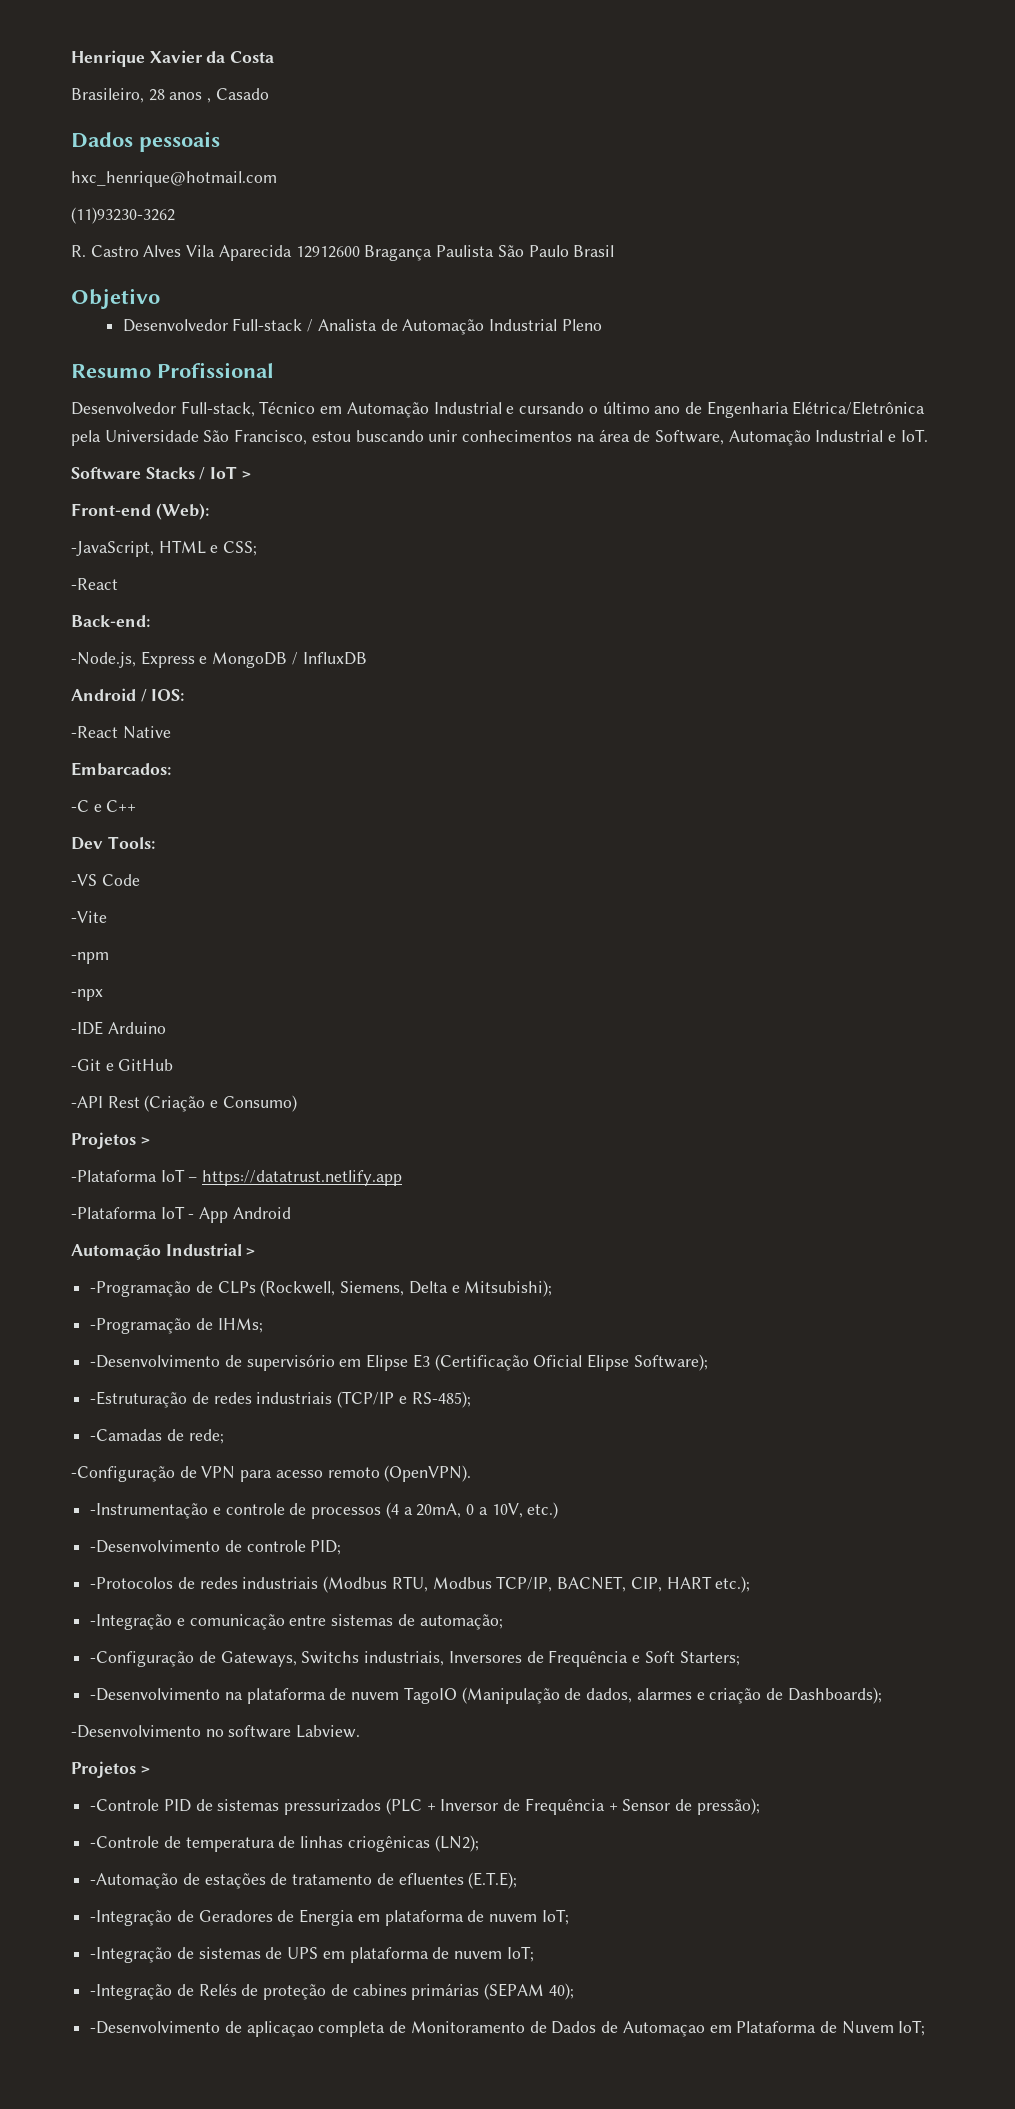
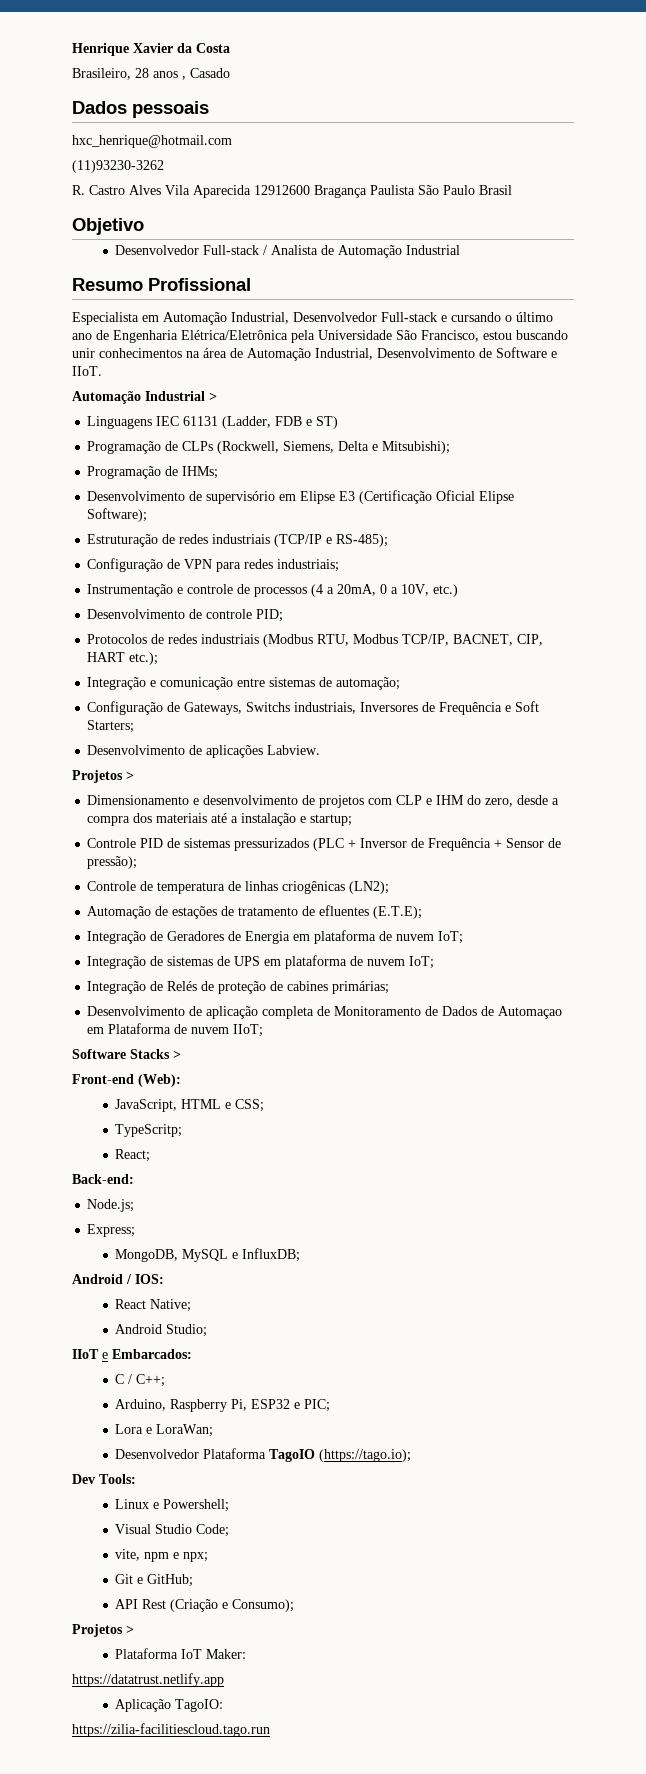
[561,319,602,331] Pleno -> (461, 250) none
[71,401,502,418] Desenvolvedor Full-stack, Técnico em Automação Industrial -> [72,312,437,325] Especialista em Automação Industrial, Desenvolvedor Full-stack
[654,429,928,446] [71,466,251,480] [71,503,209,520] [71,540,258,557] [71,578,118,590] [71,615,150,627] [71,651,367,668] [71,688,185,702] [71,726,171,739] [71,762,171,776] [71,800,137,812] [71,836,155,850] [71,874,140,886] [71,911,107,923] [71,952,109,964] [71,989,103,1001] [71,1021,166,1035] [71,1059,174,1071] [71,1095,297,1112] [71,1132,150,1149] [71,1169,403,1186] [71,1206,291,1223] [71,1243,256,1260] [90,1281,192,1297] Software, Automação Industrial e IoT. // Software Stacks / IoT > // Front-end (Web): // -JavaScript, HTML e CSS; // -React // Back-end: // -Node.js, Express e MongoDB / InfluxDB // Android / IOS: // -React Native // Embarcados: // -C e C++ // Dev Tools: // -VS Code // -Vite // -npm // -npx // -IDE Arduino // -Git e GitHub // -API Rest (Criação e Consumo) // Projetos > // -Plataforma IoT – https://datatrust.netlify.app // -Plataforma IoT - App Android // Automação Industrial > // -Programação -> [247,347,557,361] [72,366,102,376] [72,391,217,404] [87,416,339,429] [87,441,162,454] Automação Industrial, Desenvolvimento de Software e IIoT. // Automação Industrial > // Linguagens IEC 61131 (Ladder, FDB e ST) // Programação
[90,1318,192,1334] -Programação -> [87,466,162,479] Programação
[90,1355,221,1368] -Desenvolvimento -> [87,491,186,501] Desenvolvimento
[90,1391,188,1408] -Estruturação -> [87,534,159,547] Estruturação
[90,1429,224,1444] [71,1465,472,1482] [90,1503,209,1519] -Camadas de rede; // -Configuração de VPN para acesso remoto (OpenVPN). // -Instrumentação -> [87,558,340,572] [87,584,174,597] Configuração de VPN para redes industriais; // Instrumentação
[90,1540,221,1553] -Desenvolvimento -> [87,609,186,619] Desenvolvimento
[90,1577,174,1589] -Protocolos -> [87,634,148,644] Protocolos
[90,1614,173,1630] -Integração -> [87,677,147,690] Integração
[90,1651,195,1667] -Configuração -> [87,701,164,715] Configuração
[90,1687,882,1704] [71,1725,361,1738] [71,1761,150,1778] [90,1799,160,1811] -Desenvolvimento na plataforma de nuvem TagoIO (Manipulação de dados, alarmes e criação de Dashboards); // -Desenvolvimento no software Labview. // Projetos > // -Controle -> [87,745,321,758] [72,770,134,783] [87,795,560,808] [87,813,353,826] [87,838,137,848] Desenvolvimento de aplicações Labview. // Projetos > // Dimensionamento e desenvolvimento de projetos com CLP e IHM do zero, desde a compra dos materiais até a instalação e startup; // Controle
[90,1836,160,1848] -Controle -> [87,881,137,891] Controle
[90,1873,179,1889] -Automação -> [87,906,152,919] Automação
[90,1910,173,1926] -Integração -> [87,931,147,944] Integração
[90,1947,173,1963] -Integração -> [87,956,147,969] Integração
[90,1984,173,2000] -Integração -> [87,981,147,994] Integração
[411,1983,574,2000] [90,2021,314,2037] primárias (SEPAM 40); // -Desenvolvimento de aplicaçao -> [332,981,390,994] [87,1006,259,1019] primárias; // Desenvolvimento de aplicação
[841,2020,926,2036] Nuvem IoT; -> [191,1024,264,1037] [72,1049,181,1059] [72,1074,181,1087] [115,1099,265,1112] [115,1124,183,1137] [115,1149,151,1162] [72,1174,134,1184] [87,1199,135,1212] [87,1224,136,1237] [115,1248,301,1262] [72,1274,164,1284] [115,1299,192,1312] [115,1324,208,1337] [72,1349,192,1359] [115,1374,166,1387] [115,1399,331,1412] [115,1424,214,1437] [115,1448,412,1462] [72,1474,136,1484] [115,1499,230,1512] [115,1524,230,1537] [115,1549,209,1562] [115,1574,194,1587] [115,1599,295,1612] [72,1624,134,1637] [115,1648,247,1659] [72,1673,224,1687] [115,1699,224,1712] [72,1723,270,1737] nuvem IIoT; // Software Stacks > // Front-end (Web): // JavaScript, HTML e CSS; // TypeScritp; // React; // Back-end: // Node.js; // Express; // MongoDB, MySQL e InfluxDB; // Android / IOS: // React Native; // Android Studio; // IIoT e Embarcados: // C / C++; // Arduino, Raspberry Pi, ESP32 e PIC; // Lora e LoraWan; // Desenvolvedor Plataforma TagoIO (https://tago.io); // Dev Tools: // Linux e Powershell; // Visual Studio Code; // vite, npm e npx; // Git e GitHub; // API Rest (Criação e Consumo); // Projetos > // Plataforma IoT Maker: // https://datatrust.netlify.app // Aplicação TagoIO: // https://zilia-facilitiescloud.tago.run

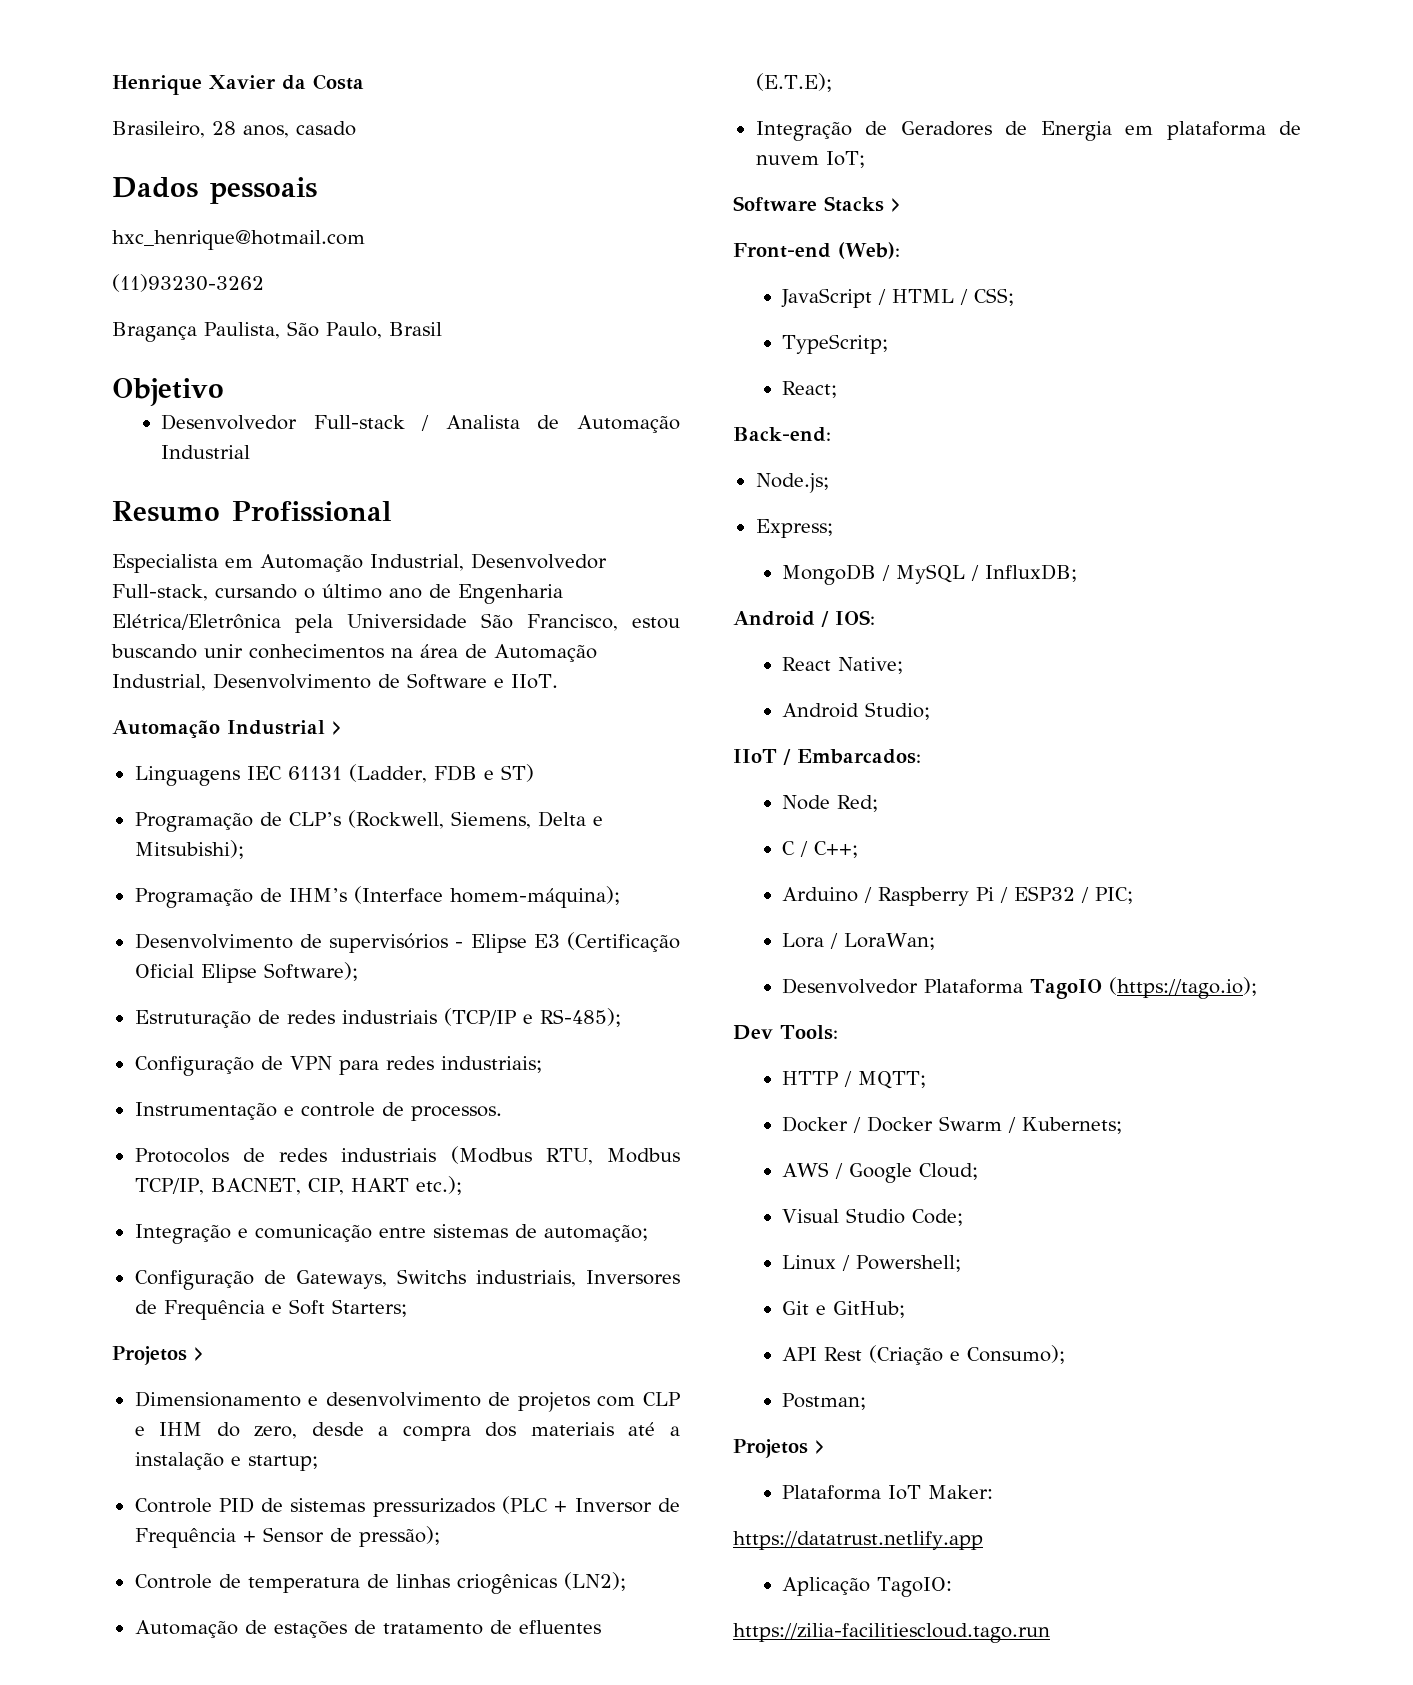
[153,68,230,80] anos , Casado -> [243,121,356,138] anos, casado
[72,185,475,198] R. Castro Alves Vila Aparecida 12912600 Bragança Paulista São Paulo -> [112,321,382,342] Bragança Paulista, São Paulo,
[381,312,447,322] Full-stack e -> [112,584,208,601] Full-stack,
[182,441,214,451] CLPs -> [288,812,341,826] CLP’s
[182,466,219,479] [87,491,297,504] IHMs; // Desenvolvimento de supervisório em -> [288,886,620,908] [134,933,464,953] IHM’s (Interface homem-máquina); // Desenvolvimento de supervisórios -
[254,584,459,597] [87,609,284,622] processos (4 a 20mA, 0 a 10V, etc.) // Desenvolvimento de controle PID; -> [410,1106,502,1121] processos.
[87,745,321,758] // Desenvolvimento de aplicações Labview. -> (407, 1308) none
[87,955,435,969] [87,981,390,994] [87,1006,563,1019] [87,1023,264,1037] // Integração de sistemas de UPS em plataforma de nuvem IoT; // Integração de Relés de proteção de cabines primárias; // Desenvolvimento de aplicação completa de Monitoramento de Dados de Automaçao em Plataforma de nuvem IIoT; -> (865, 159) none
[115,1099,232,1112] JavaScript, HTML e -> [781,288,969,308] JavaScript / HTML /
[115,1249,239,1262] MongoDB, MySQL e -> [782,564,980,585] MongoDB / MySQL /
[102,1352,108,1359] e -> [783,749,791,765] /
(192, 1354) none -> [782,795,879,812] // Node Red;
[115,1399,301,1412] Arduino, Raspberry Pi, ESP32 e -> [782,886,1090,906] Arduino / Raspberry Pi / ESP32 /
[146,1427,153,1434] e -> [830,933,839,949] /
[115,1499,230,1512] Linux e Powershell; -> [782,1071,927,1089] [782,1116,1123,1134] [782,1162,979,1183] HTTP / MQTT; // Docker / Docker Swarm / Kubernets; // AWS / Google Cloud;
[115,1549,209,1562] vite, npm e npx; -> [782,1255,962,1272] Linux / Powershell;
(295, 1605) none -> [782,1393,867,1410] // Postman;

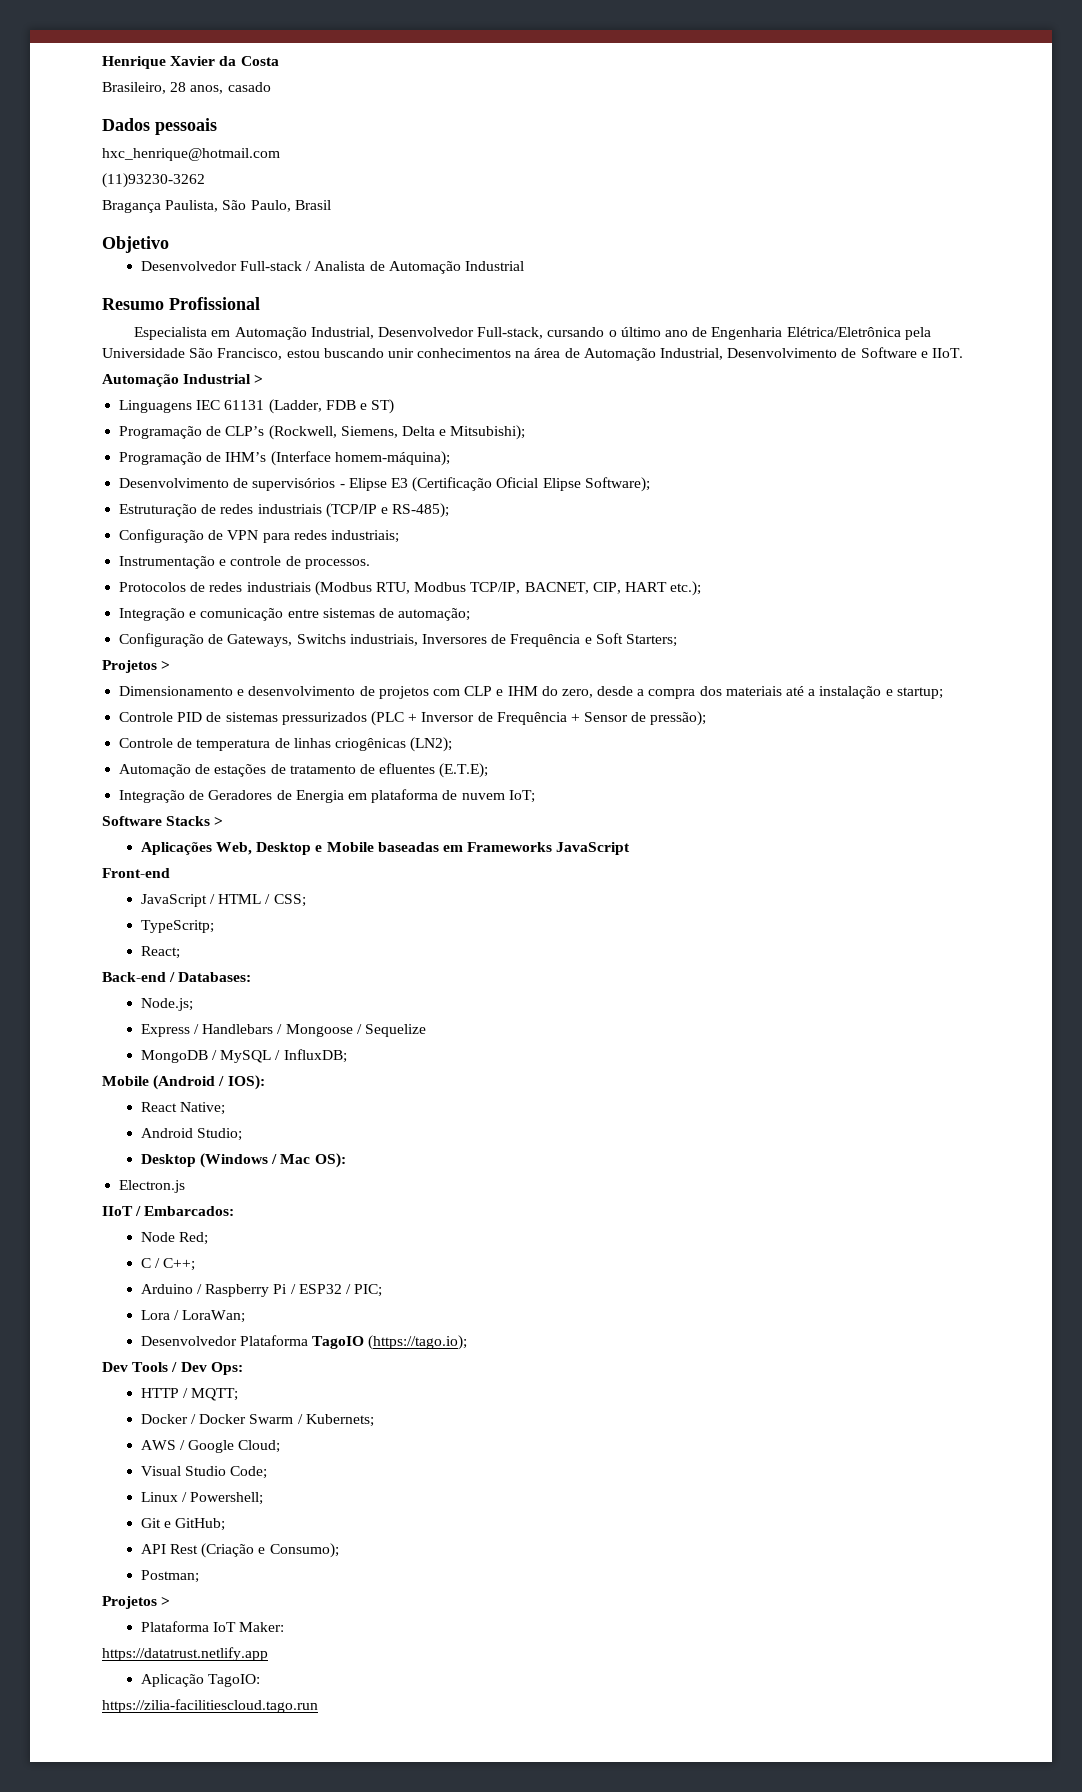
(901, 205) none -> [140,842,631,855] // Aplicações Web, Desktop e Mobile baseadas em Frameworks JavaScript
[838,242,900,259] (Web): -> (170, 873) none
[733,427,831,442] [755,473,829,493] [755,519,833,538] Back-end: // Node.js; // Express; -> [102,972,252,982] [140,998,193,1011] [140,1024,426,1037] Back-end / Databases: // Node.js; // Express / Handlebars / Mongoose / Sequelize
[733,610,875,627] Android / IOS: -> [102,1075,265,1090] Mobile (Android / IOS):
(931, 711) none -> [140,1153,346,1168] [119,1180,186,1193] // Desktop (Windows / Mac OS): // Electron.js
[780,1025,838,1040] Tools: -> [132,1362,243,1375] Tools / Dev Ops:

